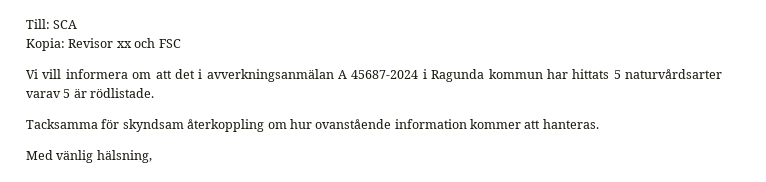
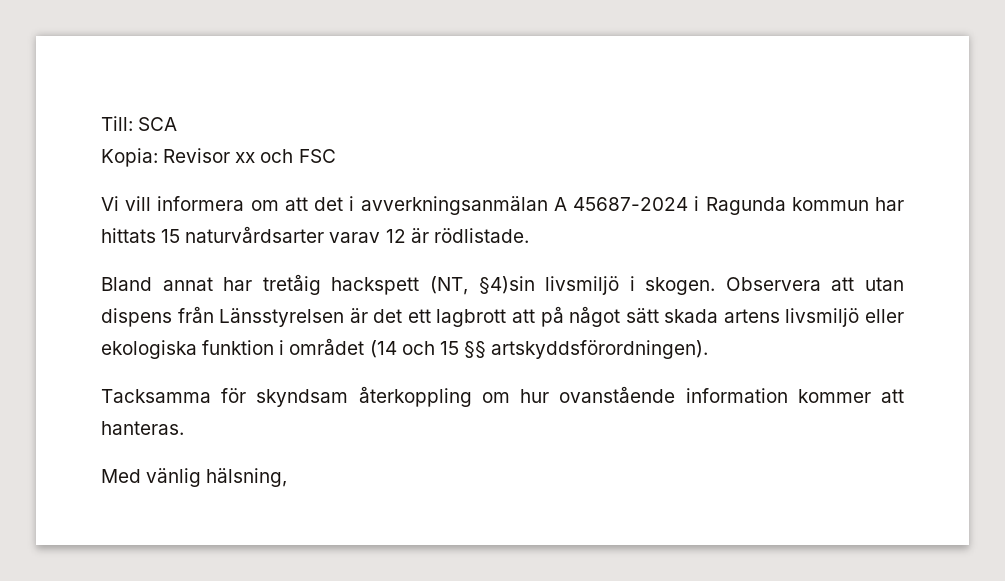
[613,70,621,79] 5 -> [161,229,181,243] 15
[63,89,71,98] 5 -> [385,229,406,243] 12
(155, 93) none -> [101,274,905,295] [101,306,904,327] [101,338,709,359] // Bland annat har tretåig hackspett (NT, §4)sin livsmiljö i skogen. Observera att utan dispens från Länsstyrelsen är det ett lagbrott att på något sätt skada artens livsmiljö eller ekologiska funktion i området (14 och 15 §§ artskyddsförordningen).

